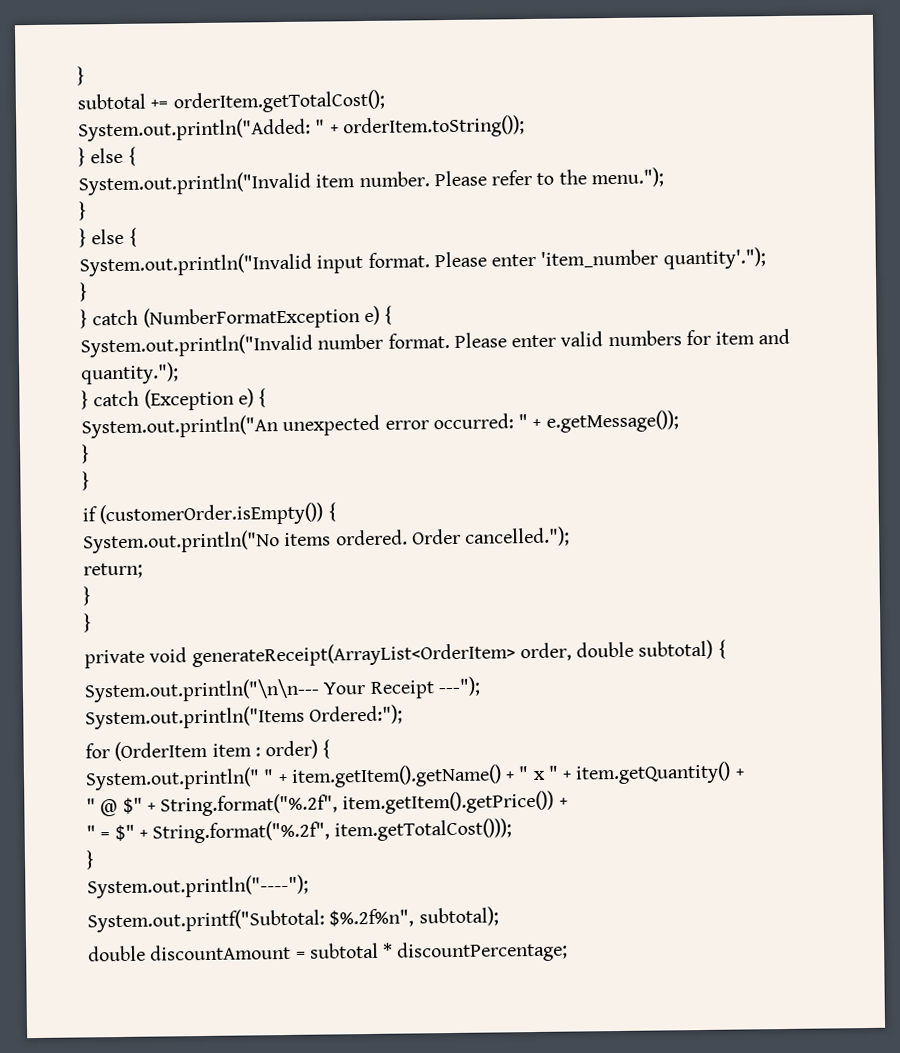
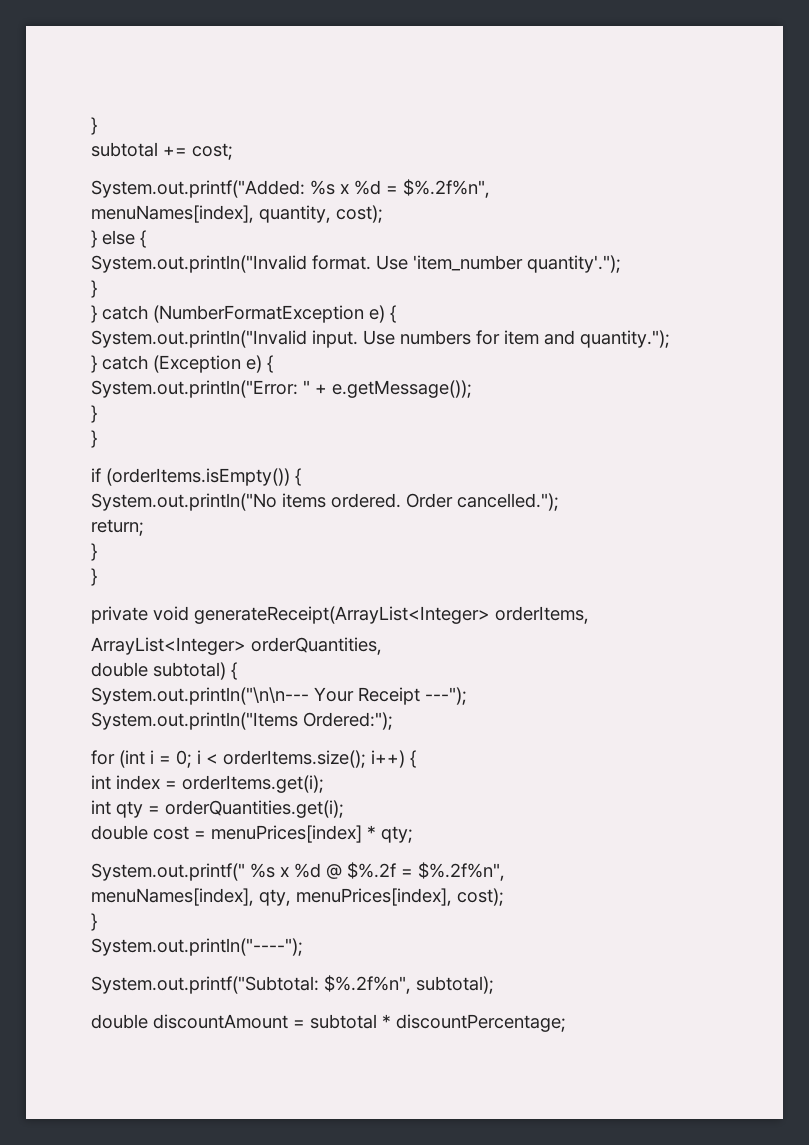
[172,89,385,114] [78,115,525,142] [78,146,136,167] [78,167,664,196] [79,201,87,221] [79,227,137,248] [79,251,537,277] orderItem.getTotalCost(); // System.out.println("Added: " + orderItem.toString()); // } else { // System.out.println("Invalid item number. Please refer to the menu."); // } // } else { // System.out.println("Invalid input format. Please enter -> [192,143,233,160] [91,179,490,198] [91,205,383,223] [91,230,146,248] [91,255,408,273] cost; // System.out.printf("Added: %s x %d = $%.2f%n", // menuNames[index], quantity, cost); // } else { // System.out.println("Invalid format. Use
[317,331,604,350] number format. Please enter valid -> [312,330,395,348] input. Use
[81,413,514,439] System.out.println("An unexpected error occurred: -> [91,380,298,398] System.out.println("Error:
[99,502,324,527] (customerOrder.isEmpty()) -> [106,468,290,486] (orderItems.isEmpty())
[191,642,572,668] generateReceipt(ArrayList<OrderItem> order, -> [194,606,589,624] [91,637,382,655] generateReceipt(ArrayList<Integer> orderItems, // ArrayList<Integer> orderQuantities, //
[114,739,331,762] [85,761,745,791] [86,790,568,817] [86,818,513,844] (OrderItem item : order) { // System.out.println(" " + item.getItem().getName() + " x " + item.getQuantity() + // " @ $" + String.format("%.2f", item.getItem().getPrice()) + // " = $" + String.format("%.2f", item.getTotalCost())); -> [119,750,416,768] [91,775,324,793] [91,800,344,818] [91,825,413,843] [91,862,505,881] [91,888,504,906] (int i = 0; i < orderItems.size(); i++) { // int index = orderItems.get(i); // int qty = orderQuantities.get(i); // double cost = menuPrices[index] * qty; // System.out.printf(" %s x %d @ $%.2f = $%.2f%n", // menuNames[index], qty, menuPrices[index], cost);

